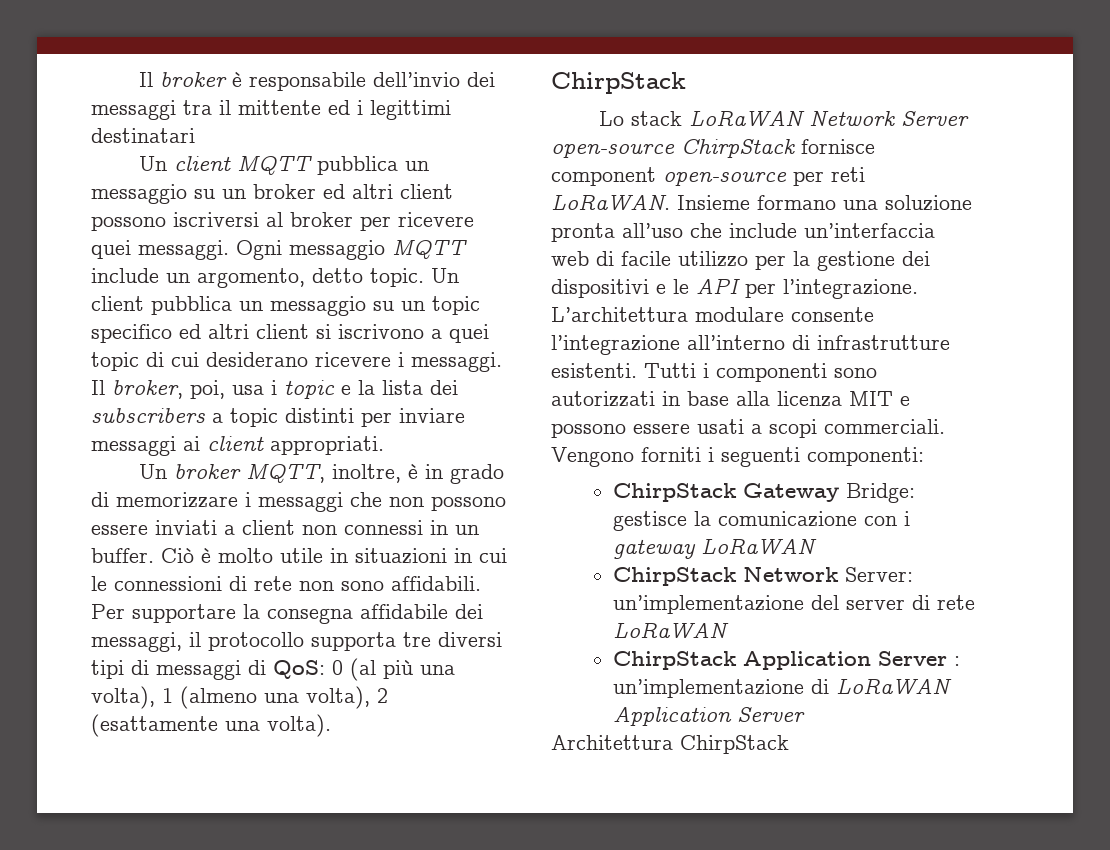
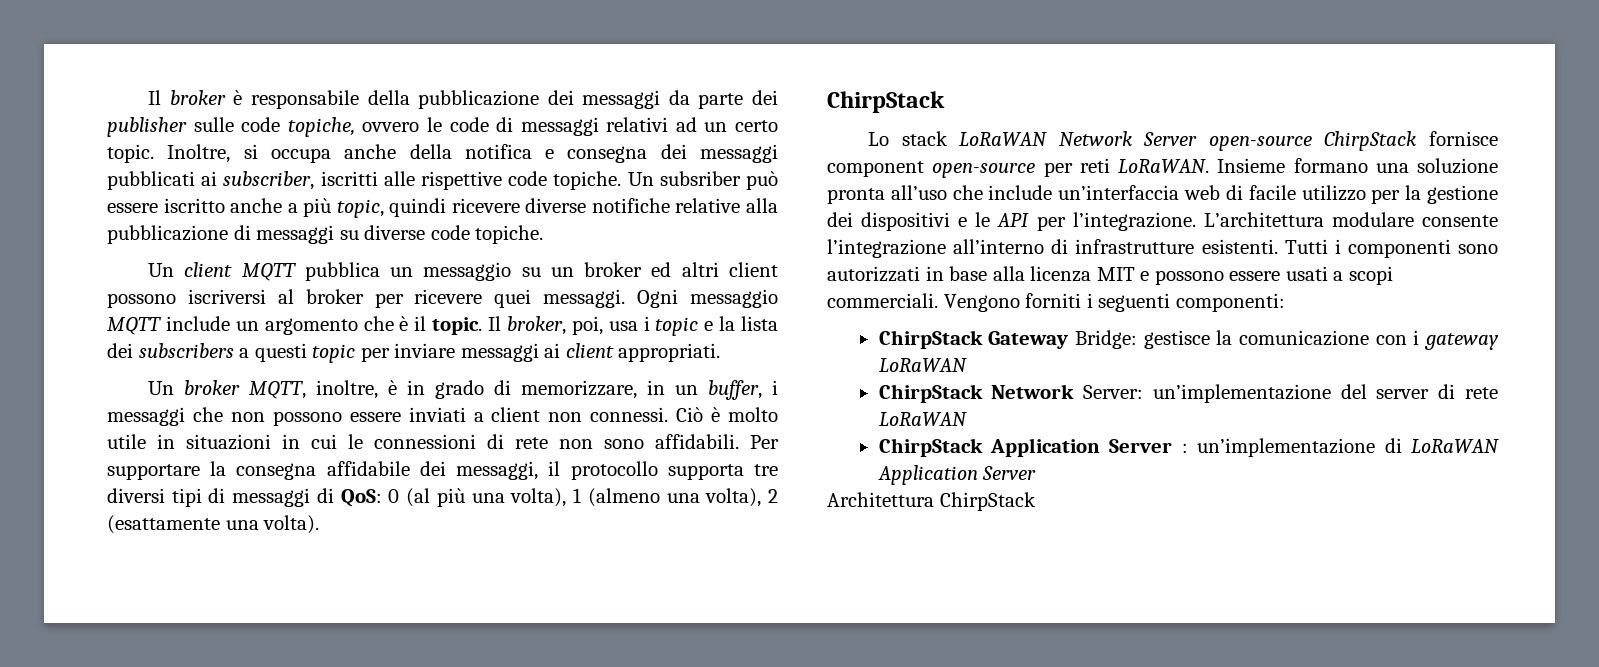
[373,72,496,87] [91,100,451,120] [91,128,195,143] dell’invio dei messaggi tra il mittente ed i legittimi destinatari -> [367,90,778,109] [107,117,779,137] [107,144,778,163] [107,171,779,190] [107,198,778,218] [107,225,544,244] della pubblicazione dei messaggi da parte dei publisher sulle code topiche, ovvero le code di messaggi relativi ad un certo topic. Inoltre, si occupa anche della notifica e consegna dei messaggi pubblicati ai subscriber, iscritti alle rispettive code topiche. Un subsriber può essere iscritto anche a più topic, quindi ricevere diverse notifiche relative alla pubblicazione di messaggi su diverse code topiche.
[197,268,459,288] [91,296,480,316] [91,324,489,343] [91,352,502,372] argomento, detto topic. Un client pubblica un messaggio su un topic specifico ed altri client si iscrivono a quei topic di cui desiderano ricevere i messaggi. -> [264,316,483,335] argomento che è il topic.
[230,408,354,427] topic distinti -> [254,343,356,363] questi topic
[116,492,238,508] memorizzare -> [521,380,763,400] memorizzare, in un buffer,
[344,520,479,535] [91,548,154,563] connessi in un buffer. -> [590,407,669,422] connessi.

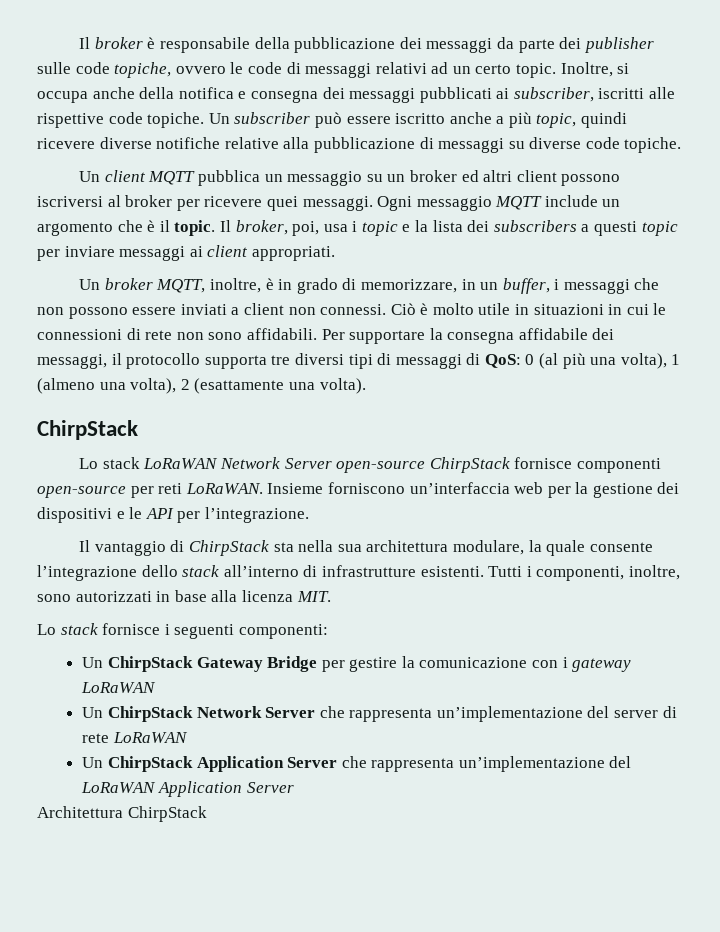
[659,171,741,186] subsriber -> [234,112,311,124] subscriber
[827,161,924,177] component -> [576,458,661,473] componenti
[1293,158,1498,174] [827,185,1366,204] formano una soluzione pronta all’uso che include un’interfaccia web di facile utilizzo -> [327,482,544,494] forniscono un’interfaccia web
[1203,212,1498,227] [827,239,946,258] L’architettura modulare consente l’integrazione -> [79,540,653,556] [37,565,220,581] // Il vantaggio di ChirpStack sta nella sua architettura modulare, la quale consente l’integrazione dello stack
[1347,239,1451,258] componenti -> [536,565,680,581] componenti, inoltre,
[1096,266,1393,285] [827,293,1082,312] MIT e possono essere usati a scopi commerciali. Vengono forniti -> [296,591,331,602] [37,623,161,635] MIT. // Lo stack fornisce
(1285, 302) none -> [82,657,104,668] Un
[1074,330,1210,349] Bridge: gestisce -> [267,656,398,672] Bridge per gestire
(967, 365) none -> [82,707,104,718] Un
[1083,385,1144,399] Server: -> [265,706,433,722] Server che rappresenta
(967, 419) none -> [82,757,104,768] Un
[1181,438,1402,457] : un’implementazione di -> [341,756,632,772] che rappresenta un’implementazione del

